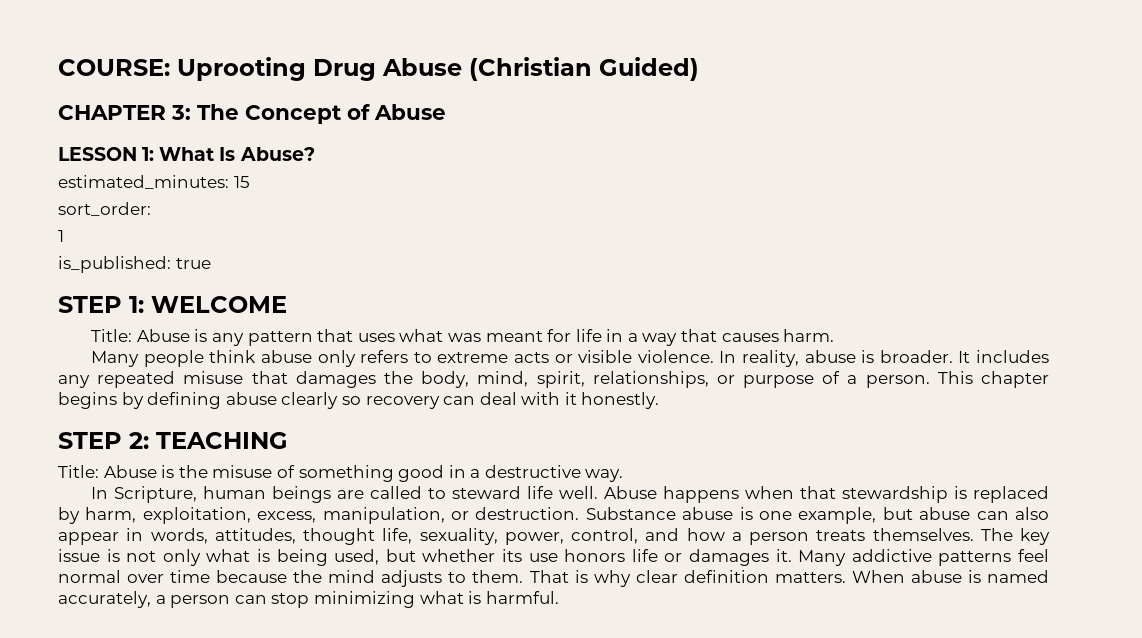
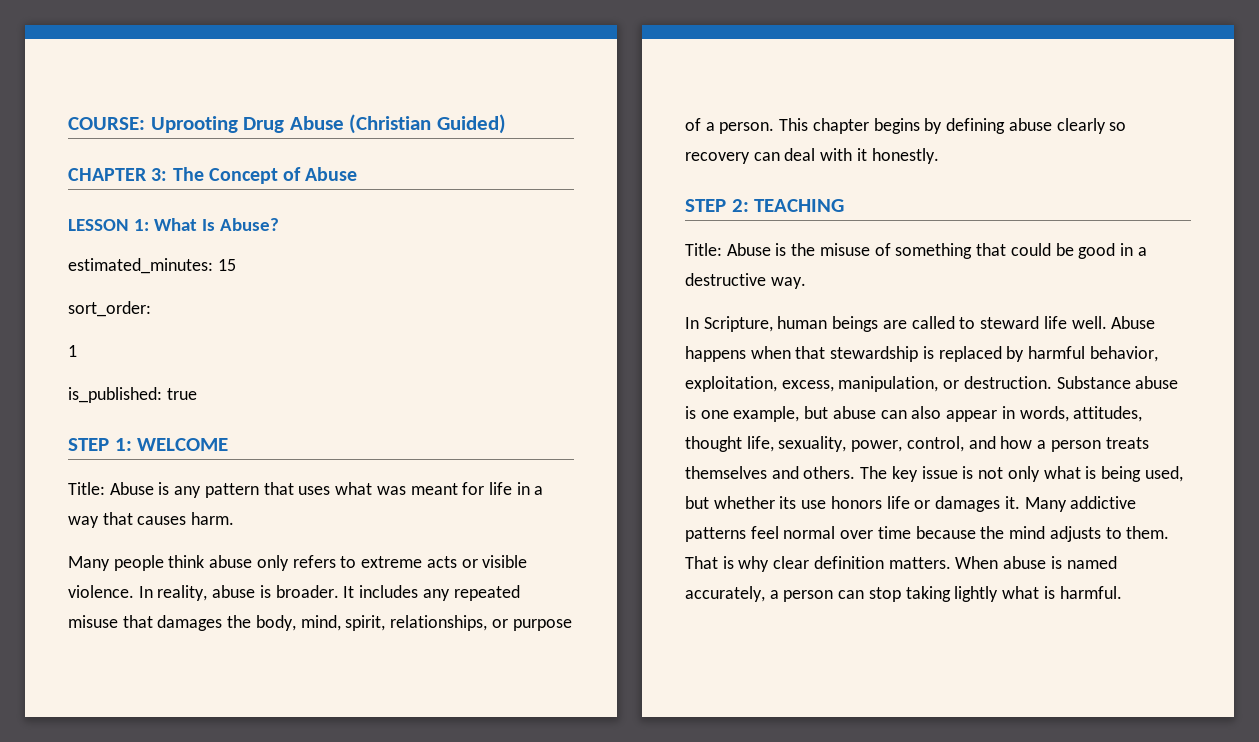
(394, 473) none -> [976,243,1074,256] that could be
[85,507,137,523] harm, -> [1028,346,1158,362] harmful behavior,
[872,528,974,541] themselves. -> [685,466,856,479] themselves and others.
[313,591,415,608] minimizing -> [905,586,999,602] taking lightly

